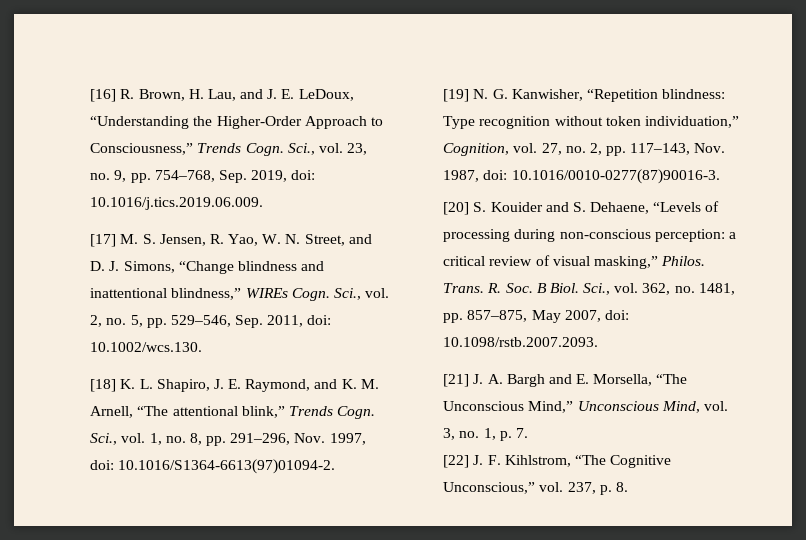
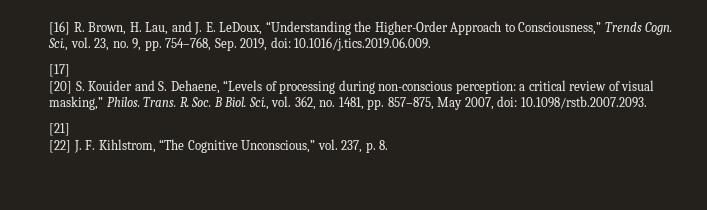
[120,234,372,246] [90,261,325,274] [90,288,390,301] [90,315,332,328] [90,342,203,352] [90,379,379,392] [90,406,376,419] [90,433,366,446] [90,459,336,474] [443,89,726,102] [443,116,739,129] [443,143,726,156] [443,169,720,184] M. S. Jensen, R. Yao, W. N. Street, and D. J. Simons, “Change blindness and inattentional blindness,” WIREs Cogn. Sci., vol. 2, no. 5, pp. 529–546, Sep. 2011, doi: 10.1002/wcs.130. // [18] K. L. Shapiro, J. E. Raymond, and K. M. Arnell, “The attentional blink,” Trends Cogn. Sci., vol. 1, no. 8, pp. 291–296, Nov. 1997, doi: 10.1016/S1364-6613(97)01094-2. // [19] N. G. Kanwisher, “Repetition blindness: Type recognition without token individuation,” Cognition, vol. 27, no. 2, pp. 117–143, Nov. 1987, doi: 10.1016/0010-0277(87)90016-3. -> (71, 70) none
[473,374,688,387] [443,401,728,413] [443,428,528,441] J. A. Bargh and E. Morsella, “The Unconscious Mind,” Unconscious Mind, vol. 3, no. 1, p. 7. -> (71, 129) none

